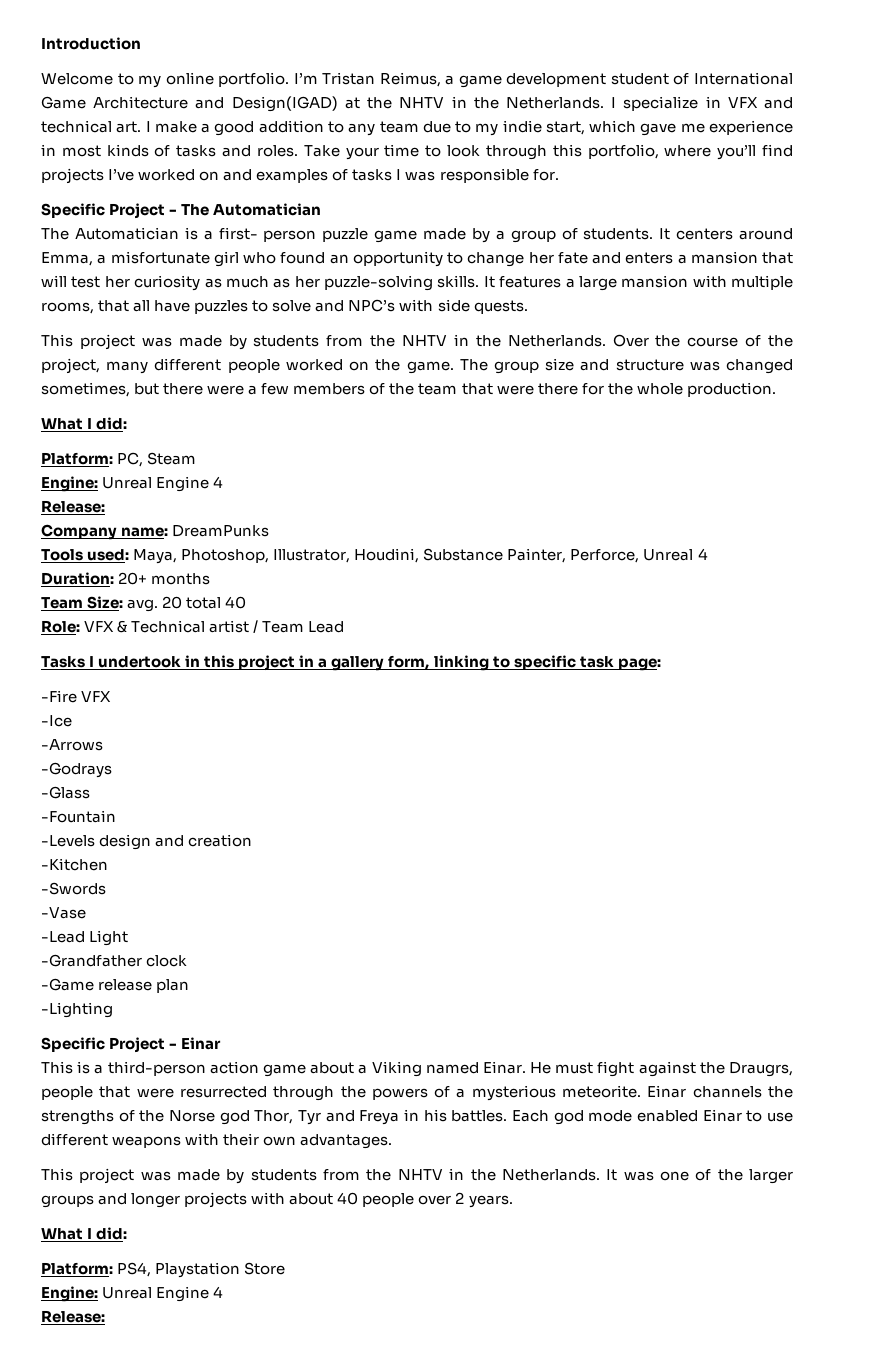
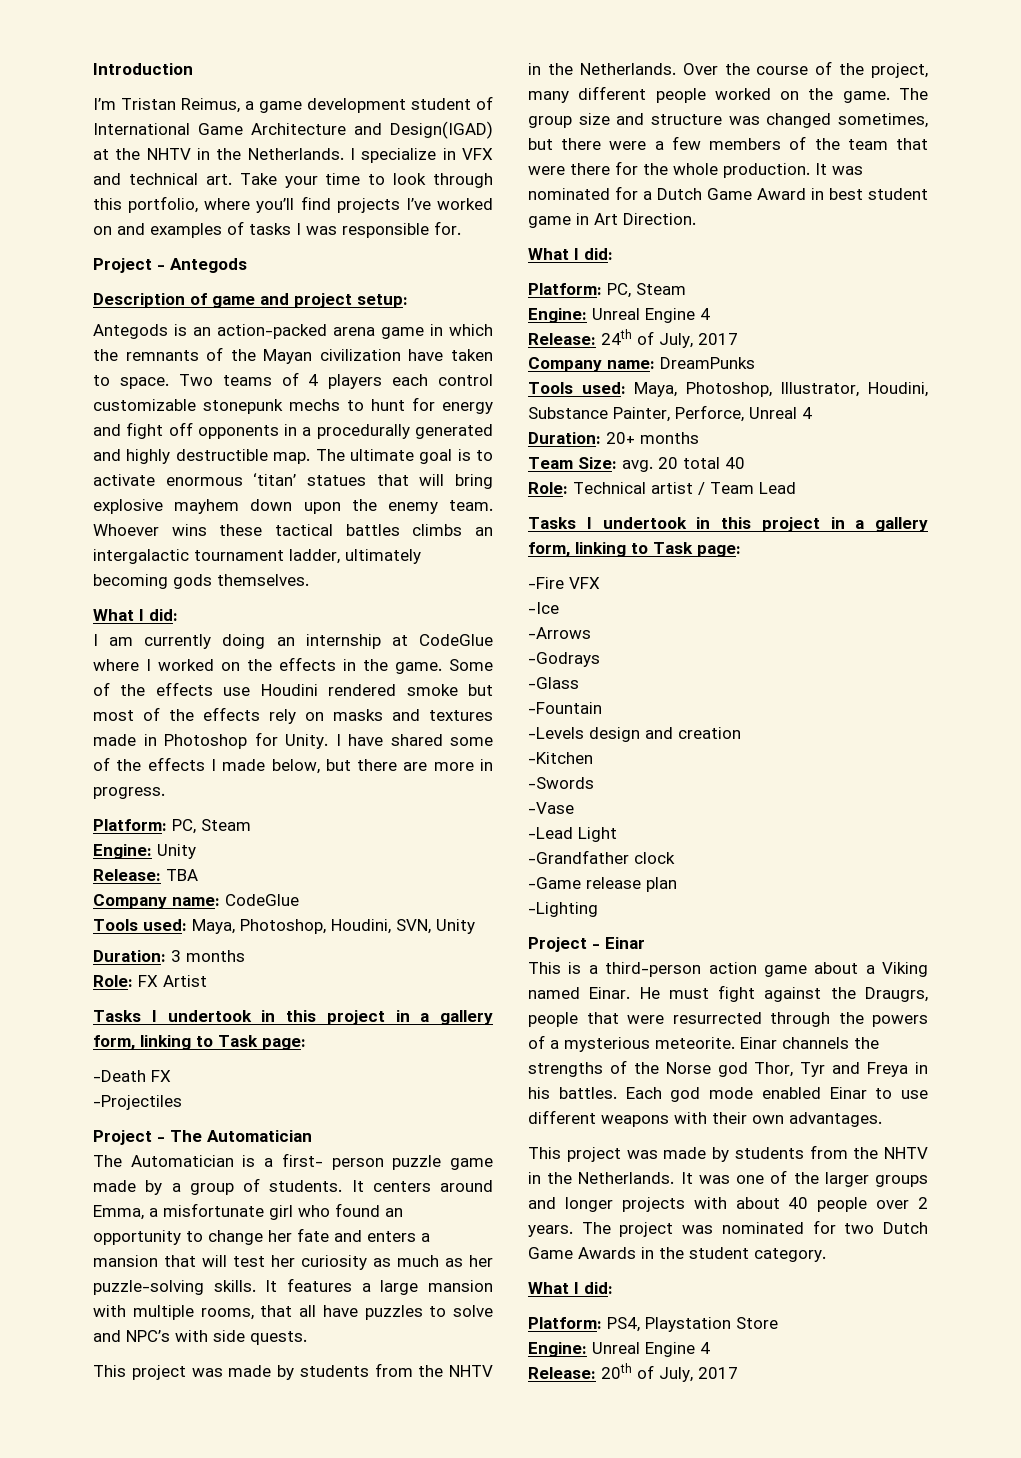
[41,72,290,88] Welcome to my online portfolio. -> (193, 69) none
[145,120,794,136] [41,144,298,157] I make a good addition to any team due to my indie start, which gave me experience in most kinds of tasks and roles. -> (232, 179) none
[41,203,105,218] Specific -> [93,258,247,273] [93,293,408,308] [93,324,493,339] [93,347,493,364] [93,372,493,389] [93,397,493,414] [93,422,493,439] [93,449,493,464] [93,473,494,489] [93,499,494,514] [93,524,493,536] [93,549,421,564] [93,574,309,589] [93,609,178,621] [93,634,493,649] [93,657,493,674] [93,682,493,696] [93,707,493,724] [93,732,493,749] [93,757,494,774] [93,787,165,799] [93,819,251,834] [93,844,196,859] [93,869,198,881] [93,894,299,909] [93,919,475,934] [93,950,245,962] [93,975,207,987] [93,1010,493,1025] [93,1035,306,1050] [93,1070,171,1082] [93,1095,182,1110] Project - Antegods // Description of game and project setup: // Antegods is an action-packed arena game in which the remnants of the Mayan civilization have taken to space. Two teams of 4 players each control customizable stonepunk mechs to hunt for energy and fight off opponents in a procedurally generated and highly destructible map. The ultimate goal is to activate enormous ‘titan’ statues that will bring explosive mayhem down upon the enemy team. Whoever wins these tactical battles climbs an intergalactic tournament ladder, ultimately becoming gods themselves. // What I did: // I am currently doing an internship at CodeGlue where I worked on the effects in the game. Some of the effects use Houdini rendered smoke but most of the effects rely on masks and textures made in Photoshop for Unity. I have shared some of the effects I made below, but there are more in progress. // Platform: PC, Steam // Engine: Unity // Release: TBA // Company name: CodeGlue // Tools used: Maya, Photoshop, Houdini, SVN, Unity // Duration: 3 months // Role: FX Artist // Tasks I undertook in this project in a gallery form, linking to Task page: // -Death FX // -Projectiles //
(776, 389) none -> [815,163,863,175] [528,186,928,200] [528,213,696,228] It was nominated for a Dutch Game Award in best student game in Art Direction.
(105, 506) none -> [601,329,738,348] 24th of July, 2017
[84,620,128,633] VFX & -> (568, 488) none
[513,655,614,670] specific task -> [653,542,693,554] Task
[41,1037,105,1052] Specific -> (598, 909) none
(513, 1201) none -> [581,1220,928,1237] [528,1247,826,1262] The project was nominated for two Dutch Game Awards in the student category.
(105, 1316) none -> [601,1363,738,1382] 20th of July, 2017

